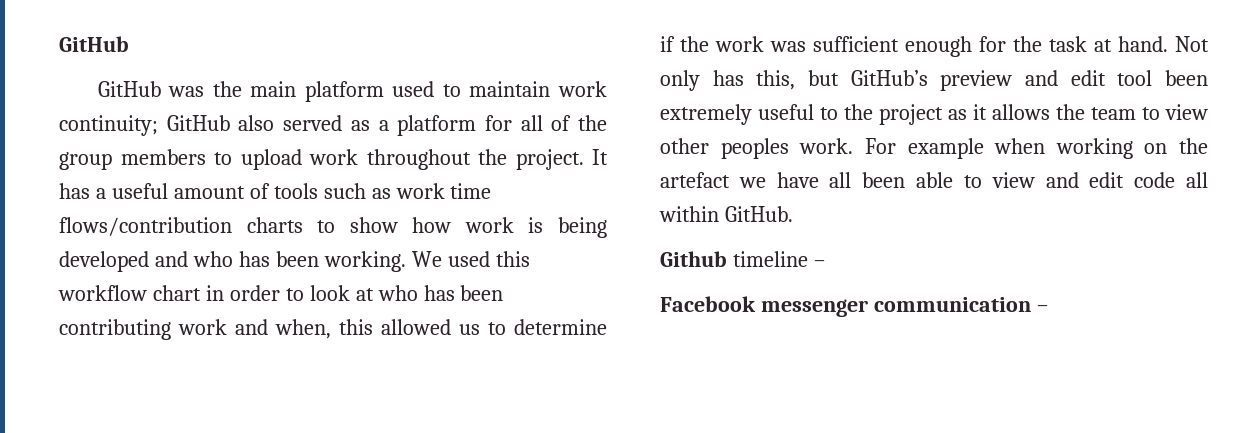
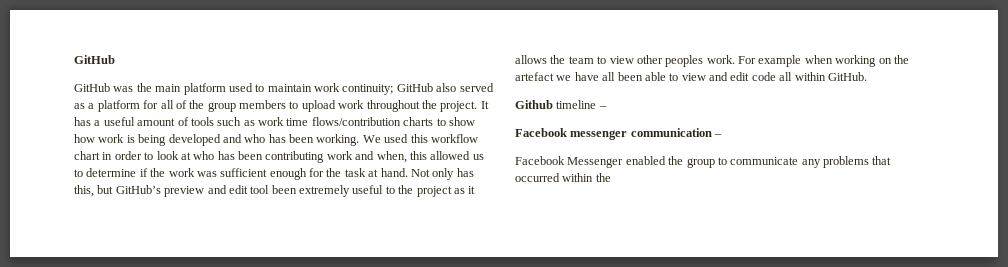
(1048, 308) none -> [515,156,892,168] [515,173,611,182] // Facebook Messenger enabled the group to communicate any problems that occurred within the

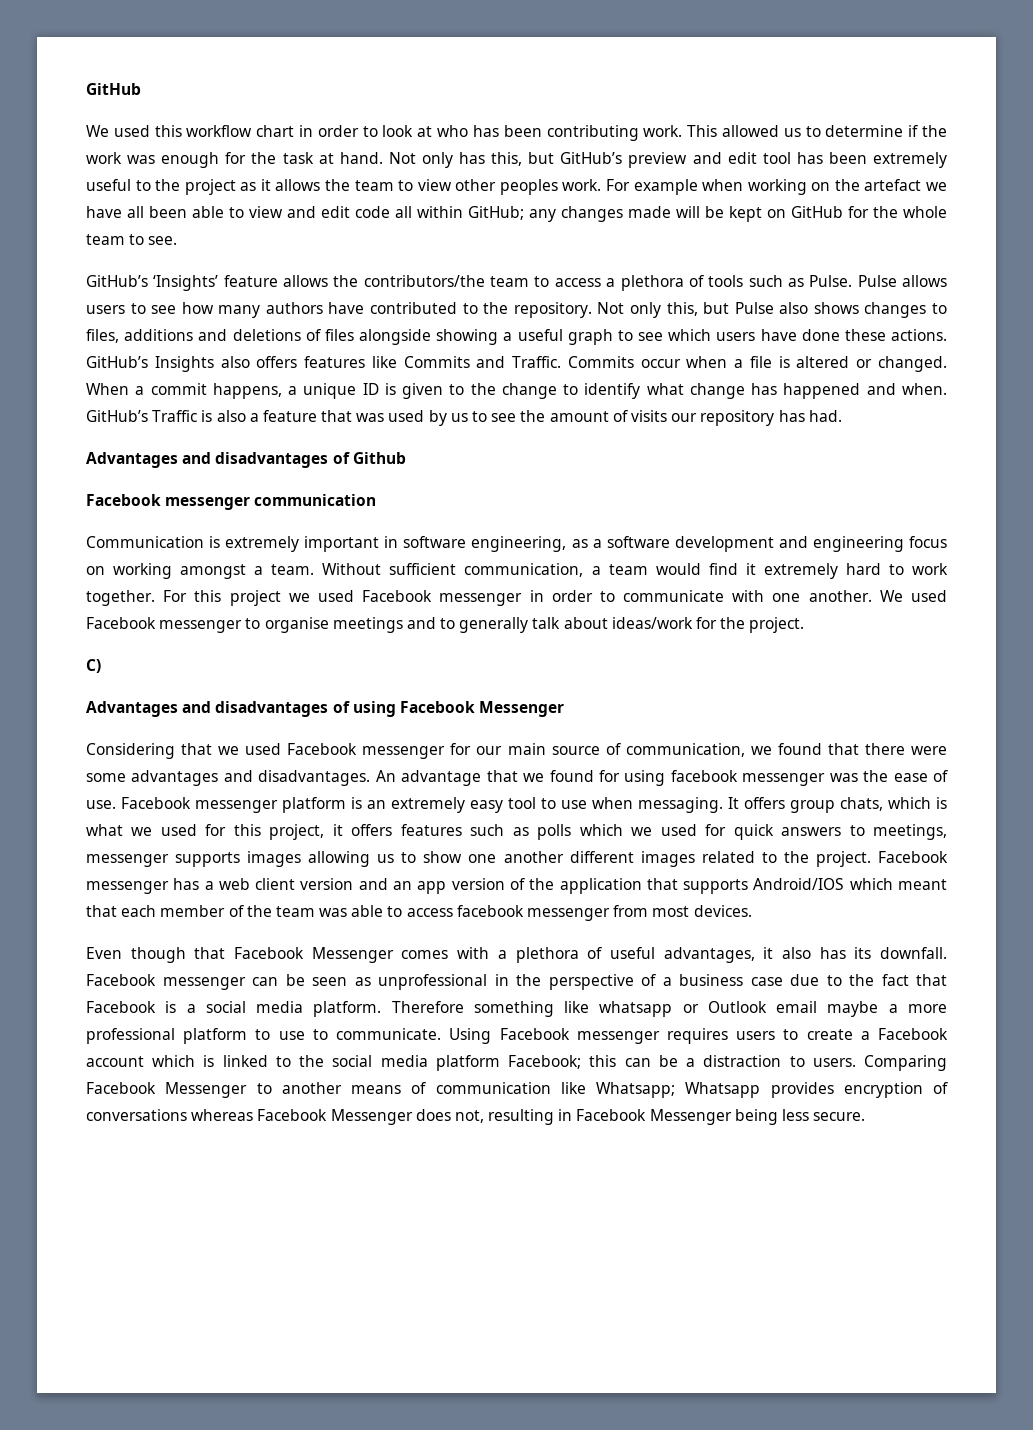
[74,83,494,95] [74,100,489,112] [74,117,475,126] [74,134,360,146] GitHub was the main platform used to maintain work continuity; GitHub also served as a platform for all of the group members to upload work throughout the project. It has a useful amount of tools such as work time flows/contribution charts to show how work is being developed and who has been working. -> (141, 89) none
[326,151,427,163] work and when, this -> [643,125,718,137] work. This
[220,168,268,177] sufficient -> (156, 159) none
(270, 189) none -> [796,152,823,164] has
[827,72,867,81] GitHub. // -> [468,206,947,222] [86,234,178,245] [86,275,948,291] [86,302,947,318] [86,329,947,345] [86,356,947,372] [86,383,947,399] [86,410,842,426] [86,452,350,468] GitHub; any changes made will be kept on GitHub for the whole team to see. // GitHub’s ‘Insights’ feature allows the contributors/the team to access a plethora of tools such as Pulse. Pulse allows users to see how many authors have contributed to the repository. Not only this, but Pulse also shows changes to files, additions and deletions of files alongside showing a useful graph to see which users have done these actions. GitHub’s Insights also offers features like Commits and Traffic. Commits occur when a file is altered or changed. When a commit happens, a unique ID is given to the change to identify what change has happened and when. GitHub’s Traffic is also a feature that was used by us to see the amount of visits our repository has had. // Advantages and disadvantages of
[556,100,607,109] timeline – -> (406, 458) none
[714,134,723,137] [515,156,892,168] [515,173,611,182] – // Facebook Messenger enabled the group to communicate any problems that occurred within the -> [86,536,948,552] [86,563,948,579] [86,590,947,606] [86,617,805,633] [86,659,101,673] [86,701,565,717] [86,743,947,759] [86,770,948,786] [86,797,947,813] [86,824,948,840] [86,851,948,867] [86,878,947,894] [86,905,752,921] [86,947,947,963] [86,974,947,990] [86,1001,947,1017] [86,1028,948,1044] [86,1055,948,1071] [86,1082,948,1098] [86,1109,866,1125] // Communication is extremely important in software engineering, as a software development and engineering focus on working amongst a team. Without sufficient communication, a team would find it extremely hard to work together. For this project we used Facebook messenger in order to communicate with one another. We used Facebook messenger to organise meetings and to generally talk about ideas/work for the project. // C) // Advantages and disadvantages of using Facebook Messenger // Considering that we used Facebook messenger for our main source of communication, we found that there were some advantages and disadvantages. An advantage that we found for using facebook messenger was the ease of use. Facebook messenger platform is an extremely easy tool to use when messaging. It offers group chats, which is what we used for this project, it offers features such as polls which we used for quick answers to meetings, messenger supports images allowing us to show one another different images related to the project. Facebook messenger has a web client version and an app version of the application that supports Android/IOS which meant that each member of the team was able to access facebook messenger from most devices. // Even though that Facebook Messenger comes with a plethora of useful advantages, it also has its downfall. Facebook messenger can be seen as unprofessional in the perspective of a business case due to the fact that Facebook is a social media platform. Therefore something like whatsapp or Outlook email maybe a more professional platform to use to communicate. Using Facebook messenger requires users to create a Facebook account which is linked to the social media platform Facebook; this can be a distraction to users. Comparing Facebook Messenger to another means of communication like Whatsapp; Whatsapp provides encryption of conversations whereas Facebook Messenger does not, resulting in Facebook Messenger being less secure.

